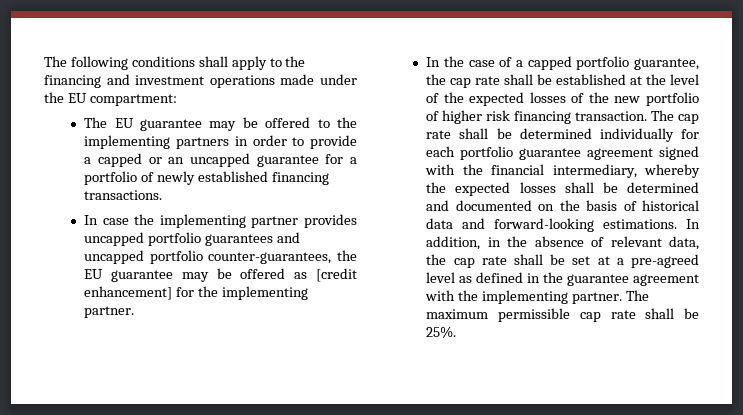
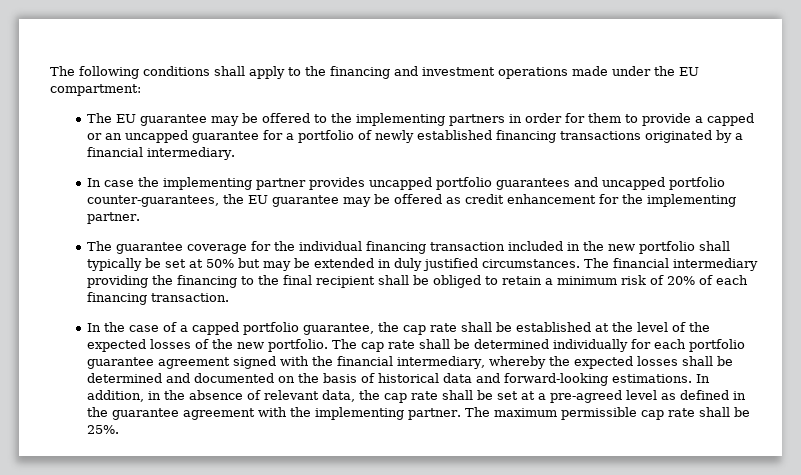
(287, 140) none -> [564,113,621,123] for them
[84,190,163,200] transactions. -> [559,130,743,143] [86,147,235,160] transactions originated by a financial intermediary.
[316,268,357,282] [84,286,173,300] [credit enhancement] -> [464,194,596,204] credit enhancement
(135, 312) none -> [86,241,730,254] [86,258,758,271] [86,275,748,288] [86,292,229,305] // The guarantee coverage for the individual financing transaction included in the new portfolio shall typically be set at 50% but may be extended in duly justified circumstances. The financial intermediary providing the financing to the final recipient shall be obliged to retain a minimum risk of 20% of each financing transaction.
[646,92,699,106] [426,110,648,124] portfolio of higher risk financing transaction. -> [267,339,328,352] portfolio.

